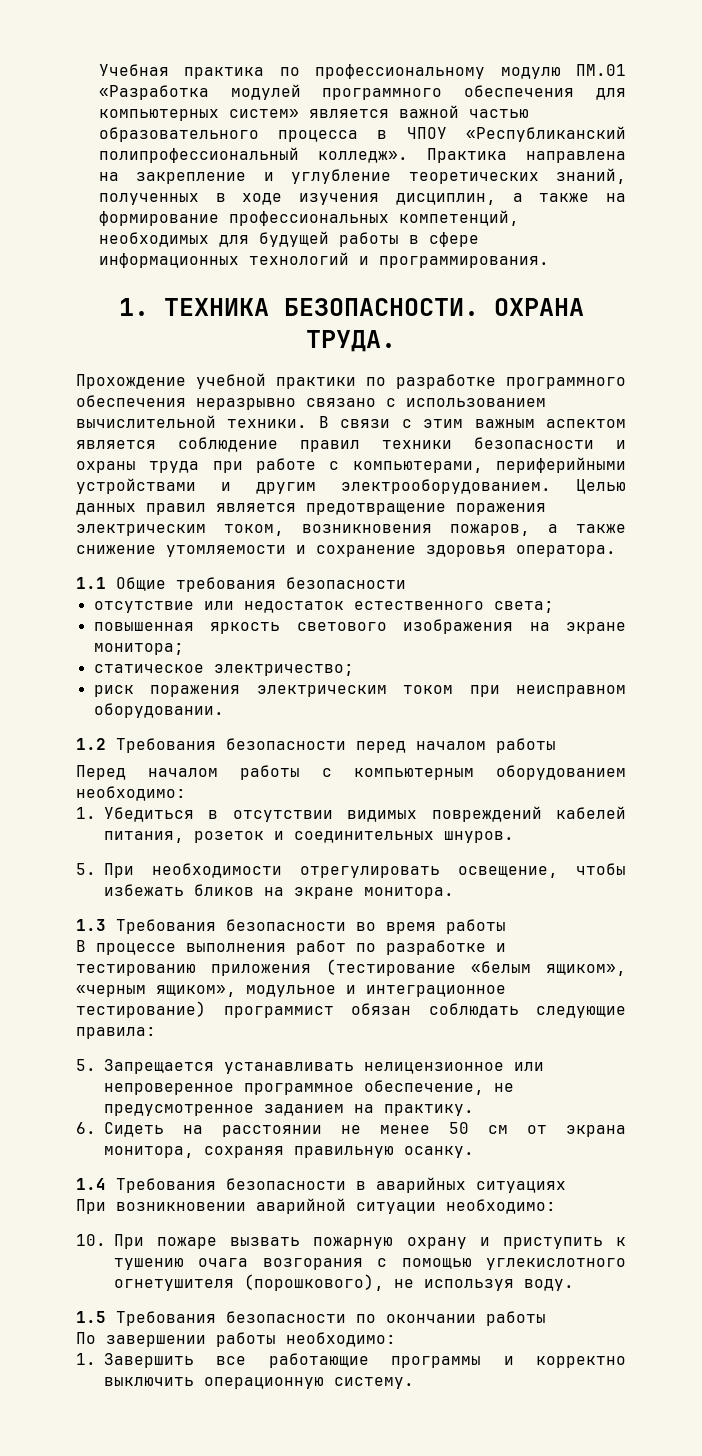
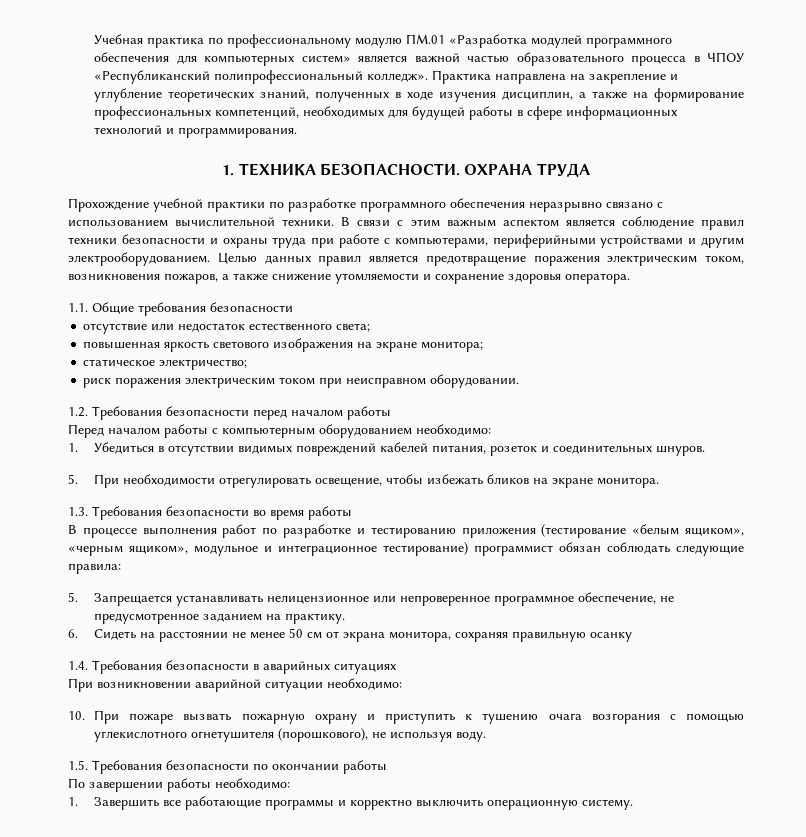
[306,330,396,352] ТРУДА. -> [536,163,590,178] ТРУДА
[76,577,106,589] 1.1 -> [68,303,88,312] 1.1.
[76,738,106,750] 1.2 -> [68,407,88,417] 1.2.
[76,919,106,931] 1.3 -> [68,507,88,516] 1.3.
[404,1146,474,1158] [76,1178,106,1190] осанку. // 1.4 -> [590,632,633,642] [68,661,88,670] осанку // 1.4.
[76,1311,106,1323] 1.5 -> [68,760,88,770] 1.5.

